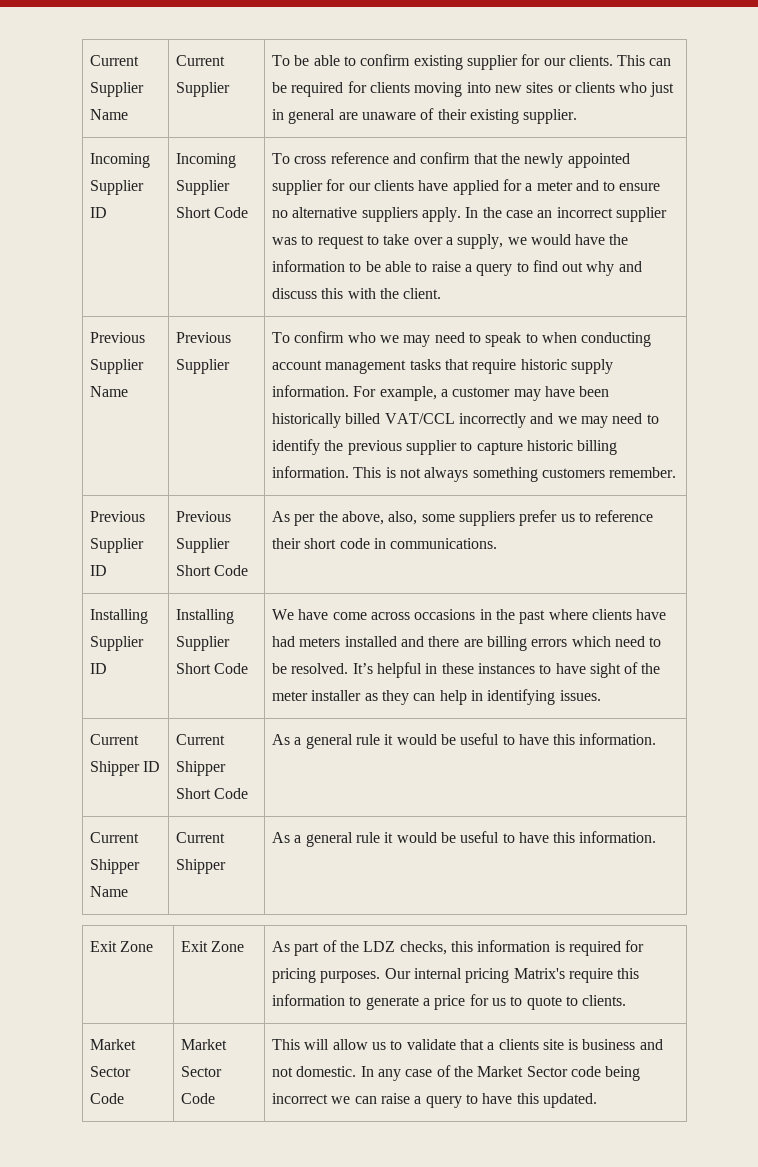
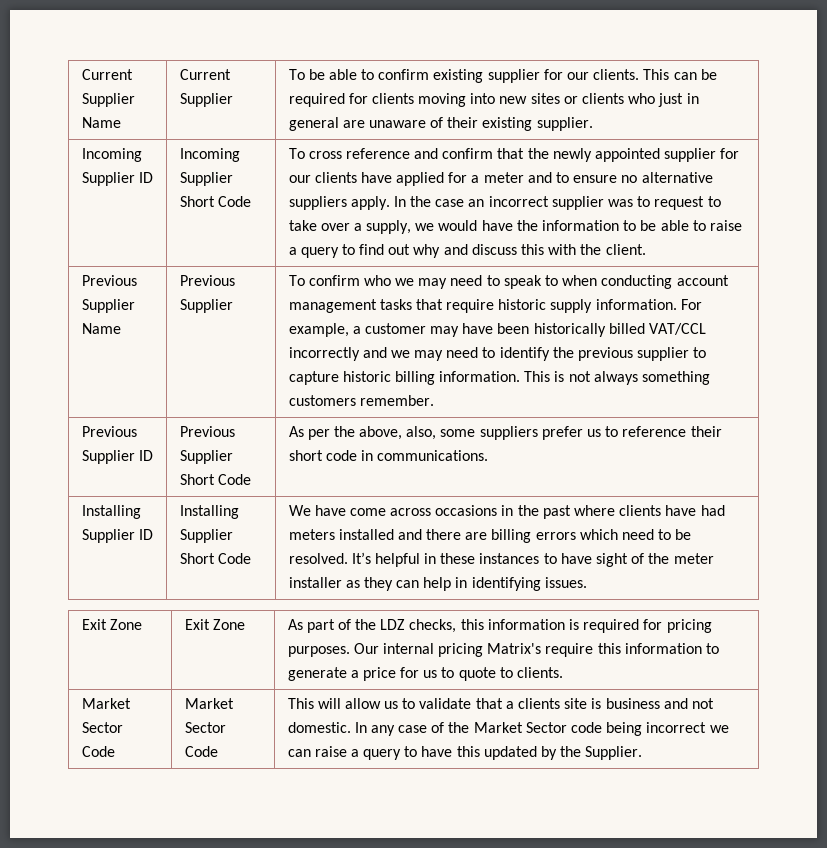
[89,734,139,745] [89,761,161,776] [175,734,225,745] [175,761,226,776] [175,788,249,799] [271,733,657,749] [89,832,139,843] [89,859,140,874] [89,886,128,897] [175,832,225,843] [175,859,226,874] [271,831,657,847] // Current Shipper ID | Current Shipper Short Code | As a general rule it would be useful to have this information. // Current Shipper Name | Current Shipper | As a general rule it would be useful to have this information. -> (587, 582) none
[542,1093,597,1108] updated. -> [483,746,643,760] updated by the Supplier.

